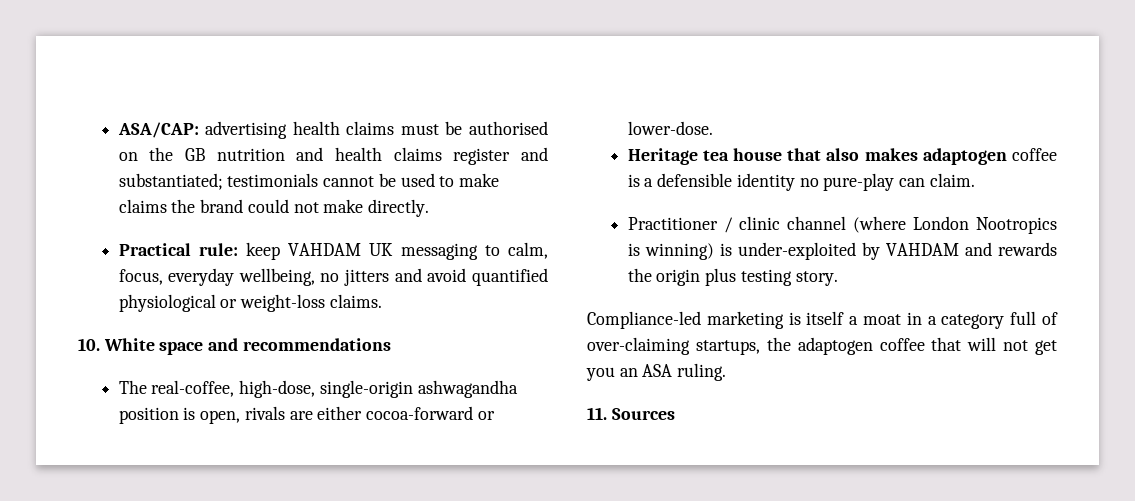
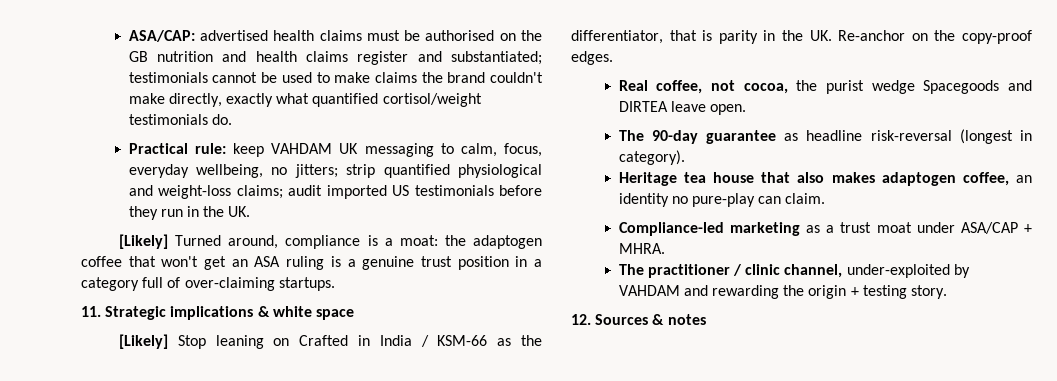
[205,121,288,139] advertising -> [200,30,269,41] advertised
[247,199,429,217] could not make directly. -> [490,72,543,83] [128,93,482,107] [128,114,232,125] couldn't make directly, exactly what quantified cortisol/weight testimonials do.
[344,268,549,286] [118,294,382,312] [78,338,391,355] [118,380,518,398] [118,406,495,424] [627,121,713,135] jitters and avoid quantified physiological or weight-loss claims. // 10. White space and recommendations // The real-coffee, high-dose, single-origin ashwagandha position is open, rivals are either cocoa-forward or lower-dose. -> [294,164,542,178] [128,185,542,199] [128,206,251,220] [119,234,542,249] [81,256,542,270] [81,277,335,291] [81,306,354,320] [119,334,542,349] [571,30,1032,44] [571,51,613,65] [618,80,1032,94] [618,101,747,115] [618,129,1032,144] [618,150,685,165] jitters; strip quantified physiological and weight-loss claims; audit imported US testimonials before they run in the UK. // [Likely] Turned around, compliance is a moat: the adaptogen coffee that won't get an ASA ruling is a genuine trust position in a category full of over-claiming startups. // 11. Strategic implications & white space // [Likely] Stop leaning on Crafted in India / KSM-66 as the differentiator, that is parity in the UK. Re-anchor on the copy-proof edges. // Real coffee, not cocoa, the purist wedge Spacegoods and DIRTEA leave open. // The 90-day guarantee as headline risk-reversal (longest in category).
[1012,148,1057,161] [627,173,733,187] coffee is a defensible -> [962,172,1032,186] coffee, an
[627,216,1057,234] [627,243,732,260] Practitioner / clinic channel (where London Nootropics is winning) is -> [618,222,1032,236] [618,243,665,254] [618,264,843,278] Compliance-led marketing as a trust moat under ASA/CAP + MHRA. // The practitioner / clinic channel,
[997,242,1057,256] rewards -> [712,285,780,299] rewarding
[705,268,737,286] plus -> [850,287,859,296] +
[587,311,1058,329] [587,337,1057,355] [586,363,727,381] [587,407,675,420] Compliance-led marketing is itself a moat in a category full of over-claiming startups, the adaptogen coffee that will not get you an ASA ruling. // 11. Sources -> [571,314,706,325] 12. Sources & notes

